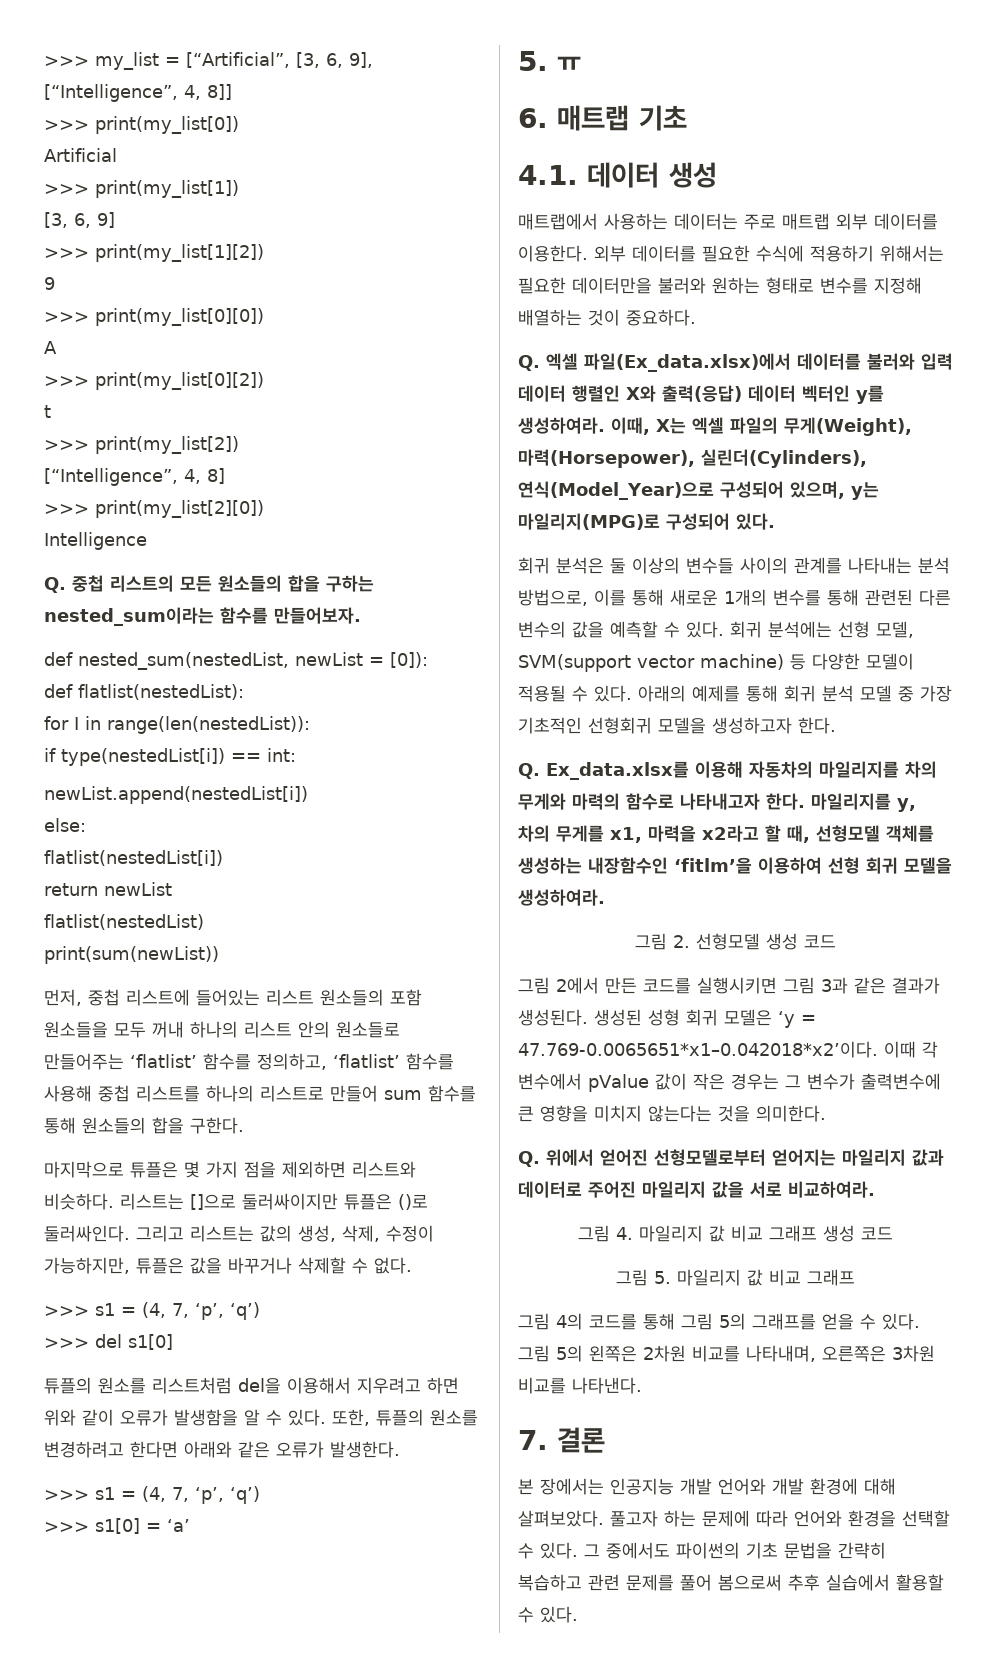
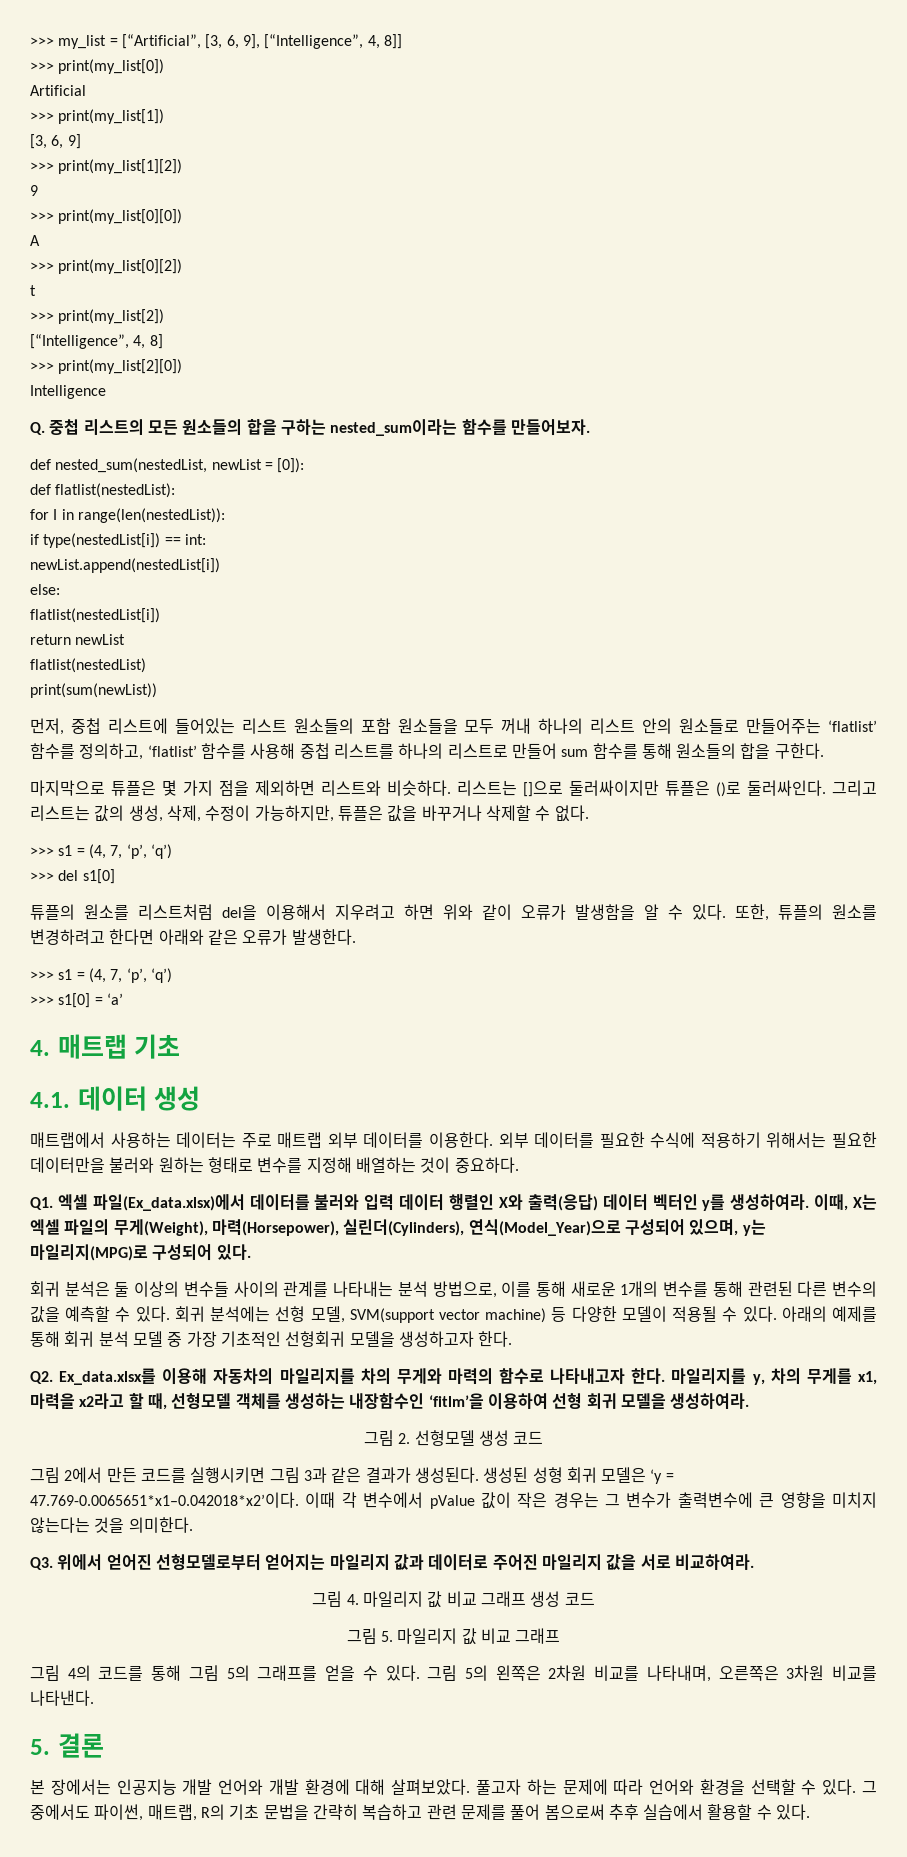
[518,51,581,71] [518,108,548,128] 5. ㅠ // 6. -> [30,1040,50,1056] 4.
[518,355,540,371] Q. -> [30,1197,53,1210] Q1.
[518,763,540,779] Q. -> [30,1371,53,1384] Q2.
[518,1151,540,1167] Q. -> [30,1557,53,1570] Q3.
[518,1430,548,1450] 7. -> [30,1739,50,1755] 5.
[676,1542,740,1559] 파이썬의 -> [94,1804,225,1821] 파이썬, 매트랩, R의

